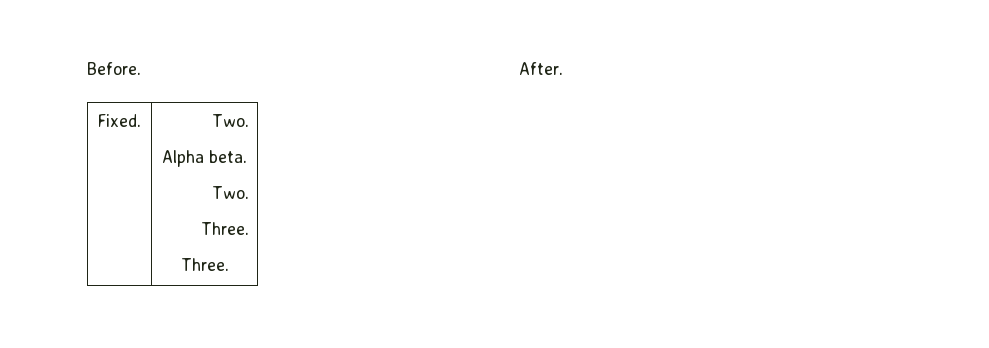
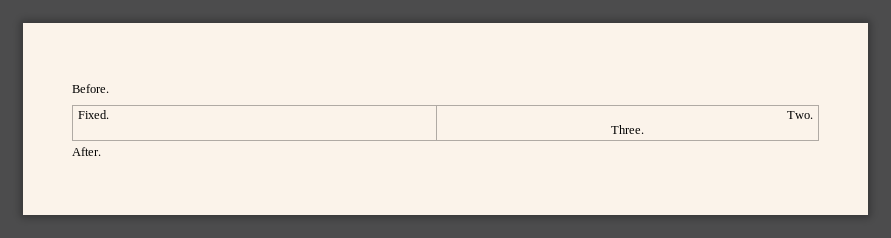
[162,150,247,167] [211,186,249,199] [200,222,249,235] // Alpha beta. // Two. // Three. -> (813, 115) none

